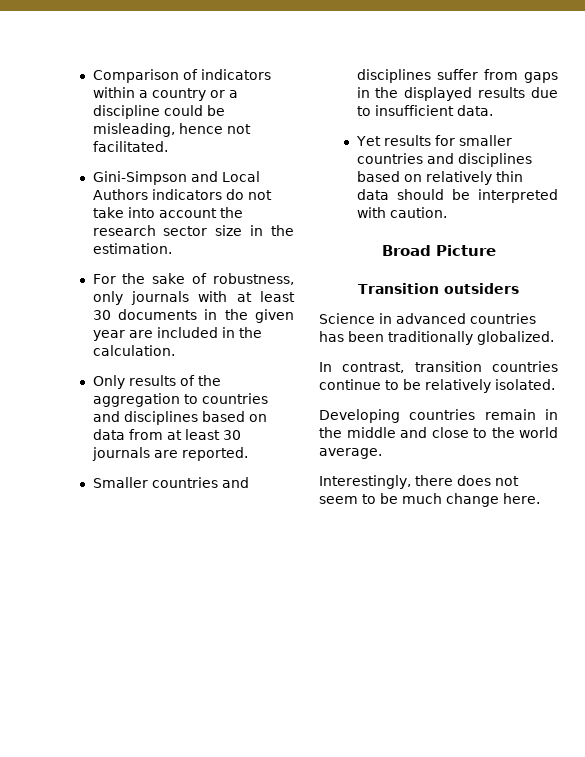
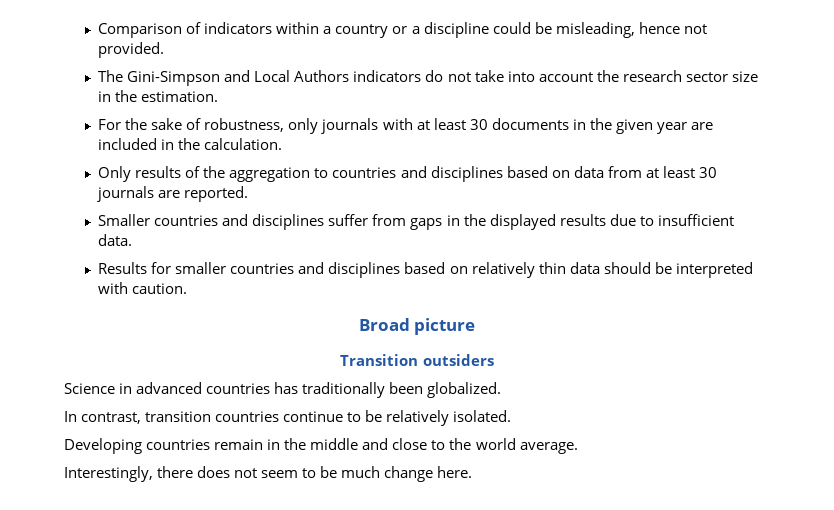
[92,141,168,152] facilitated. // -> [98,42,165,58] [98,70,124,82] provided. // The
[355,135,431,146] Yet results -> [98,262,148,274] Results
[435,245,496,256] Picture -> [414,318,476,335] picture
[348,331,473,345] been traditionally -> [302,382,424,398] traditionally been

